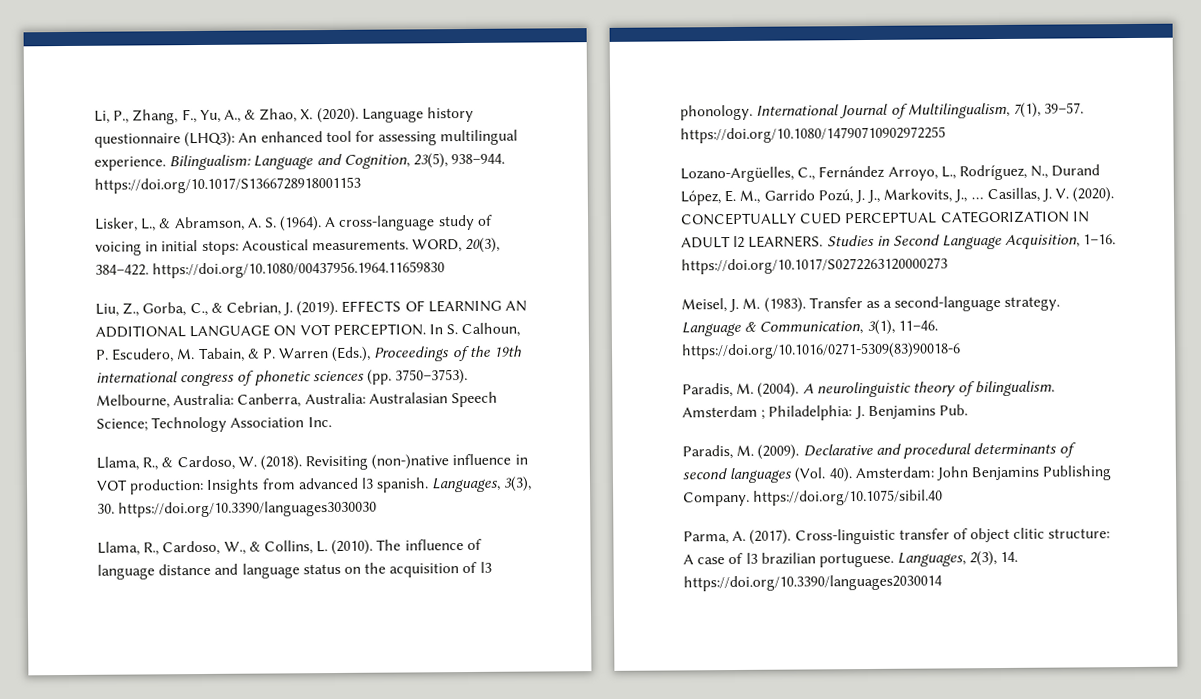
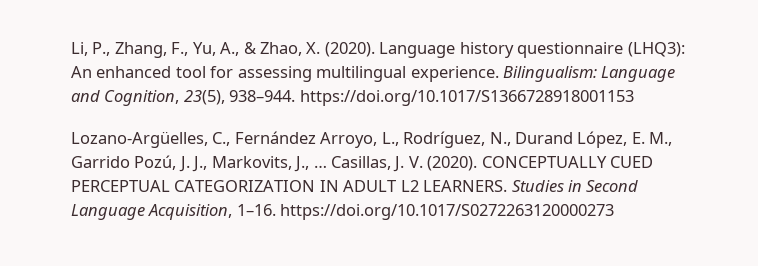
[93,214,493,232] [94,237,501,256] [94,261,446,279] [94,299,527,317] [94,322,521,338] [94,345,522,363] [95,368,469,387] [95,391,498,409] [95,416,332,433] [95,453,528,471] [95,476,533,495] [96,500,378,518] [96,538,482,556] [96,561,492,580] [679,102,1085,121] [679,126,946,144] // Lisker, L., & Abramson, A. S. (1964). A cross-language study of voicing in initial stops: Acoustical measurements. WORD, 20(3), 384–422. https://doi.org/10.1080/00437956.1964.11659830 // Liu, Z., Gorba, C., & Cebrian, J. (2019). EFFECTS OF LEARNING AN ADDITIONAL LANGUAGE ON VOT PERCEPTION. In S. Calhoun, P. Escudero, M. Tabain, & P. Warren (Eds.), Proceedings of the 19th international congress of phonetic sciences (pp. 3750–3753). Melbourne, Australia: Canberra, Australia: Australasian Speech Science; Technology Association Inc. // Llama, R., & Cardoso, W. (2018). Revisiting (non-)native influence in VOT production: Insights from advanced l3 spanish. Languages, 3(3), 30. https://doi.org/10.3390/languages3030030 // Llama, R., Cardoso, W., & Collins, L. (2010). The influence of language distance and language status on the acquisition of l3 phonology. International Journal of Multilingualism, 7(1), 39–57. https://doi.org/10.1080/14790710902972255 -> (634, 98) none
[733,235,746,249] l2 -> [400,180,419,192] L2
[680,295,1061,313] [680,319,938,337] [680,342,961,360] [681,380,1056,398] [681,404,968,421] [681,442,1077,460] [681,465,1112,484] [682,489,944,507] [682,527,1111,545] [682,551,1019,568] [682,574,942,592] // Meisel, J. M. (1983). Transfer as a second-language strategy. Language & Communication, 3(1), 11–46. https://doi.org/10.1016/0271-5309(83)90018-6 // Paradis, M. (2004). A neurolinguistic theory of bilingualism. Amsterdam ; Philadelphia: J. Benjamins Pub. // Paradis, M. (2009). Declarative and procedural determinants of second languages (Vol. 40). Amsterdam: John Benjamins Publishing Company. https://doi.org/10.1075/sibil.40 // Parma, A. (2017). Cross-linguistic transfer of object clitic structure: A case of l3 brazilian portuguese. Languages, 2(3), 14. https://doi.org/10.3390/languages2030014 -> (615, 212) none

